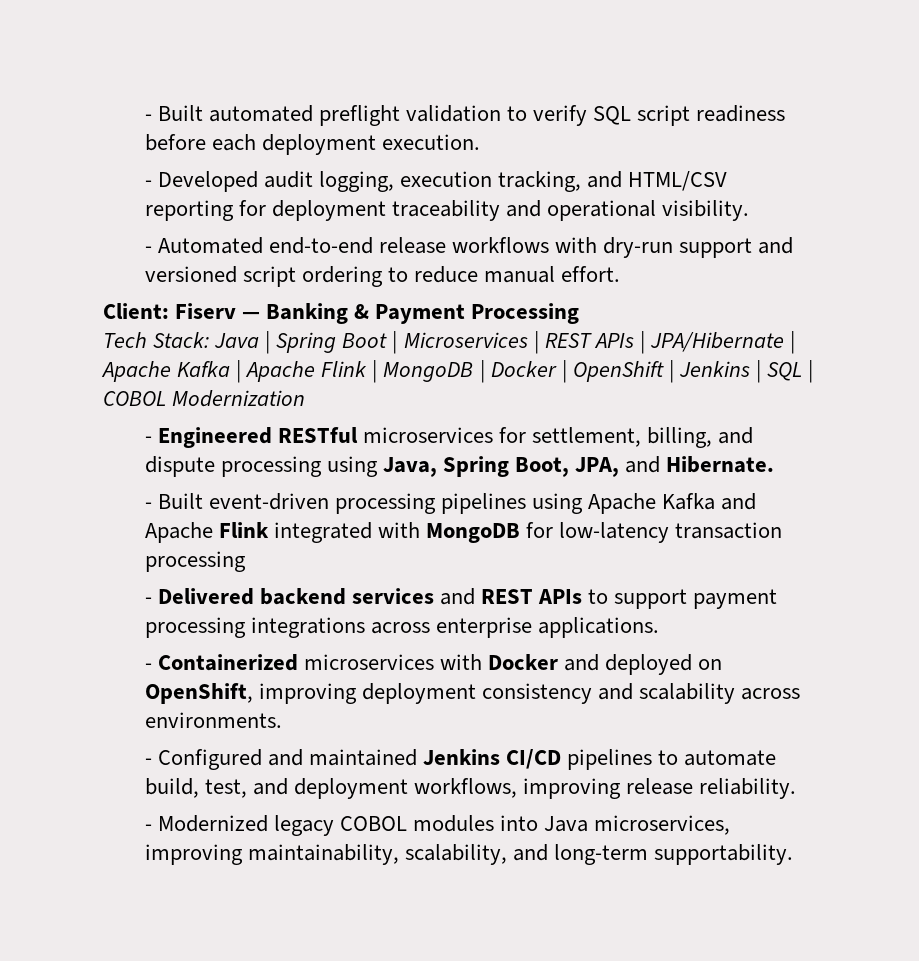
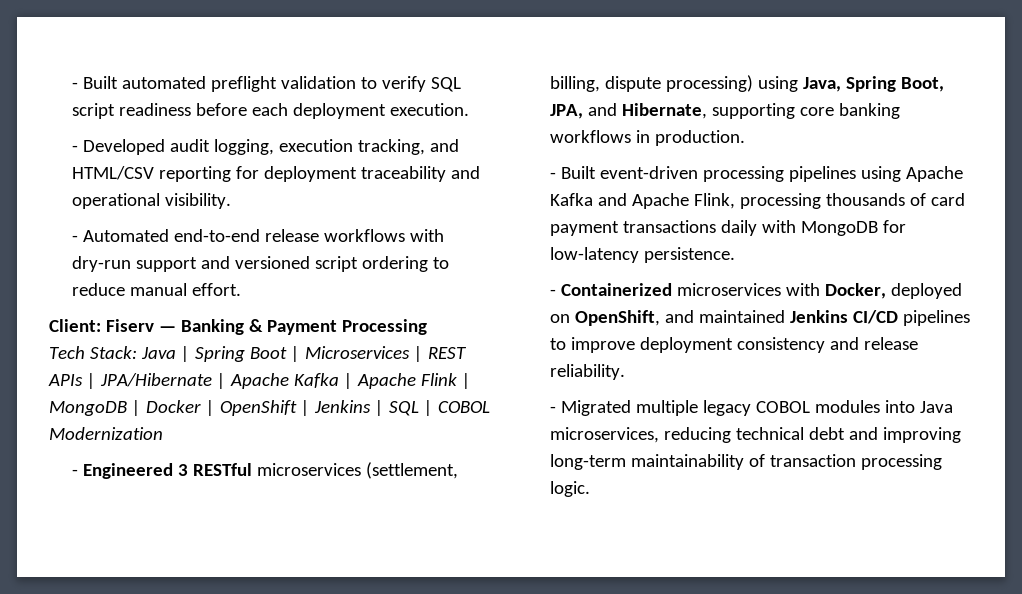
(272, 437) none -> [178,464,189,476] 3
[499,427,754,448] [144,456,322,477] for settlement, billing, and dispute processing -> [366,462,459,479] [550,75,754,92] (settlement, billing, dispute processing)
[666,456,775,473] Hibernate. -> [622,103,901,119] [550,130,746,146] Hibernate, supporting core banking workflows in production.
[218,522,783,543] [144,551,246,572] [144,588,778,609] [144,617,660,638] Flink integrated with MongoDB for low-latency transaction processing // - Delivered backend services and REST APIs to support payment processing integrations across enterprise applications. -> [694,193,966,209] [550,220,907,236] [550,247,736,263] Flink, processing thousands of card payment transactions daily with MongoDB for low-latency persistence.
[488,654,600,671] Docker and -> [825,283,887,299] Docker,
[258,683,801,704] [144,712,282,728] [144,749,262,770] improving deployment consistency and scalability across environments. // - Configured -> (661, 318) none
[684,750,777,766] [144,778,622,799] automate build, test, and deployment workflows, improving -> [571,337,860,353] improve deployment consistency and
[157,815,268,832] Modernized -> [561,400,699,416] Migrated multiple
[144,844,794,865] improving maintainability, scalability, and long-term supportability. -> [664,427,962,443] [550,454,943,470] [550,481,591,497] reducing technical debt and improving long-term maintainability of transaction processing logic.

